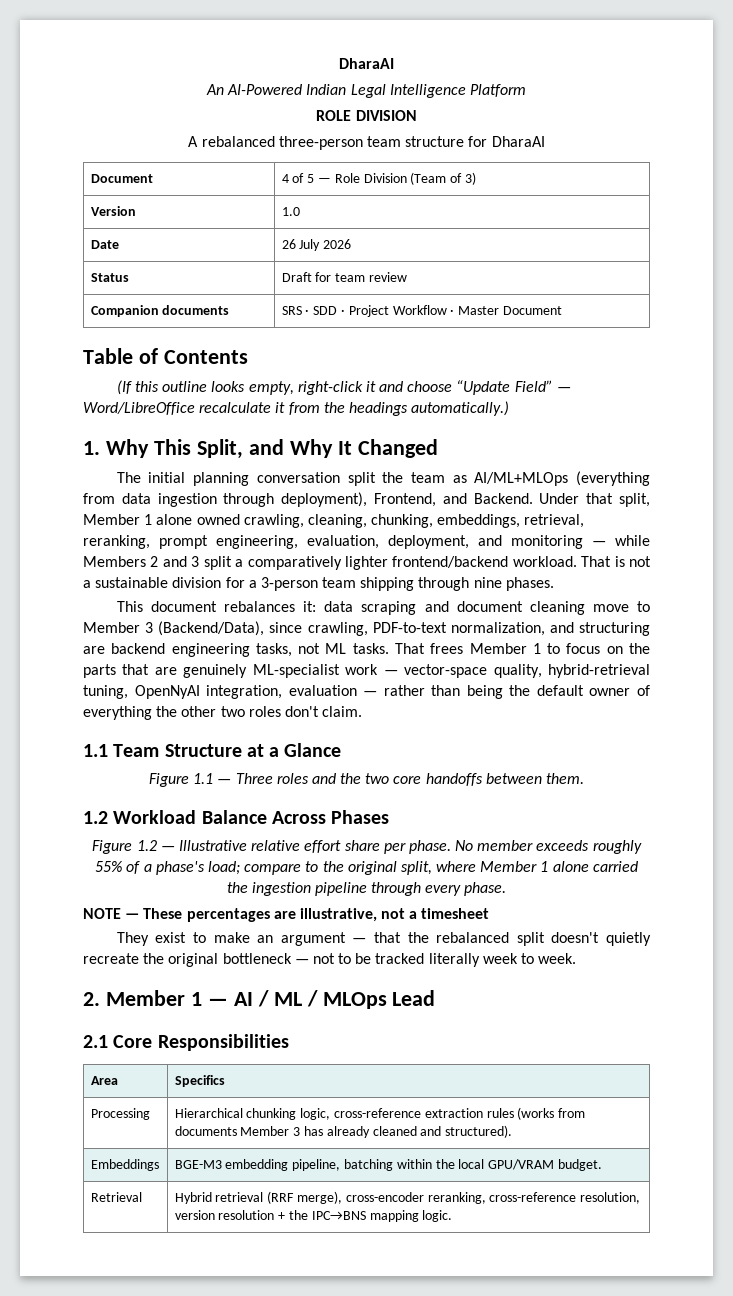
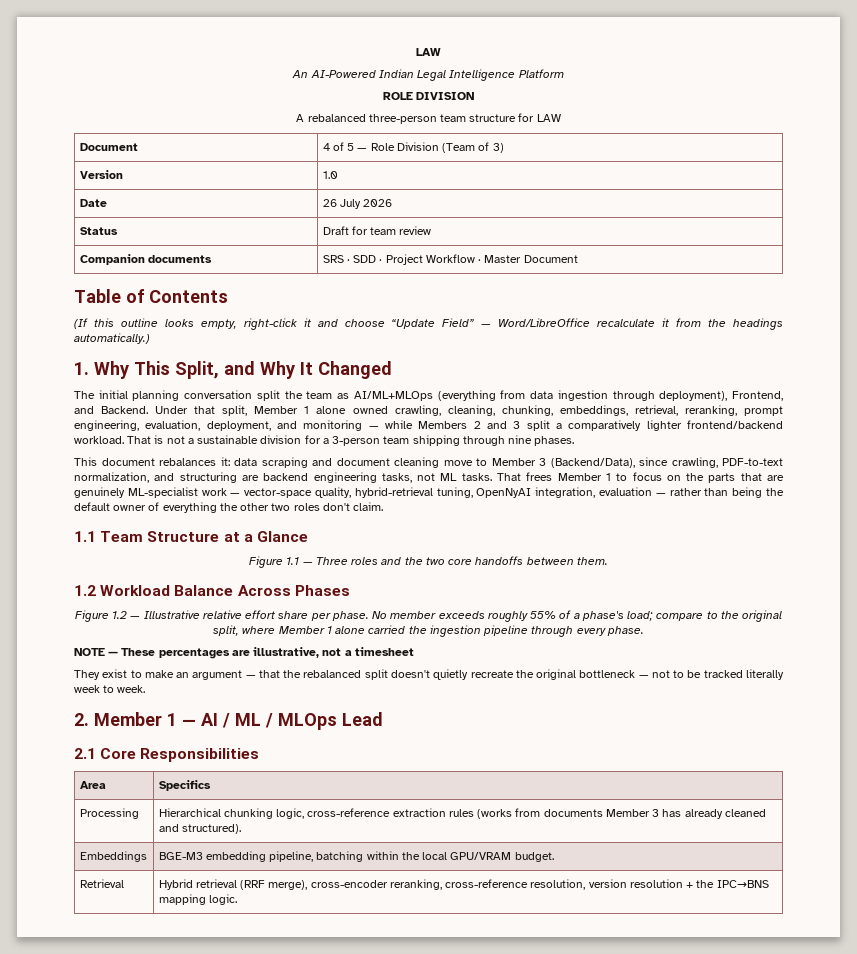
[339,58,394,69] DharaAI -> [416,48,441,56] LAW
[491,136,545,147] DharaAI -> [536,114,561,122] LAW

